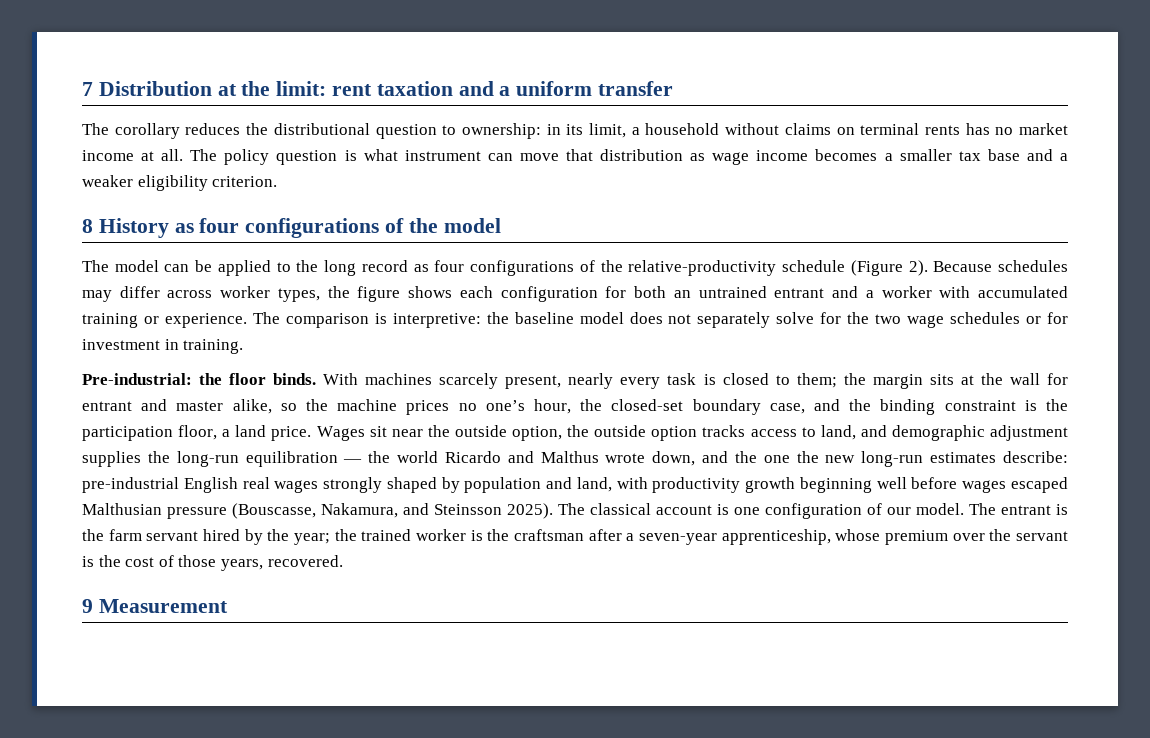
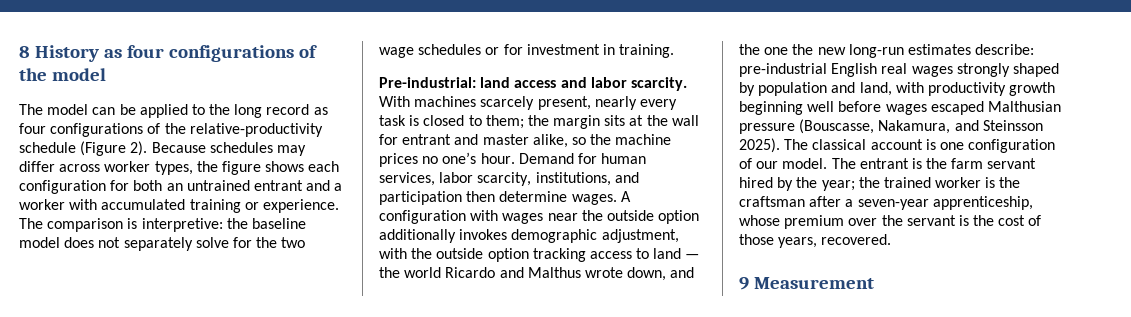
[82,81,674,96] [82,123,1069,139] [82,149,1069,165] [82,175,278,191] 7 Distribution at the limit: rent taxation and a uniform transfer // The corollary reduces the distributional question to ownership: in its limit, a household without claims on terminal rents has no market income at all. The policy question is what instrument can move that distribution as wage income becomes a smaller tax base and a weaker eligibility criterion. // -> (19, 52) none
[199,373,317,385] the floor binds. -> [480,77,687,91] land access and labor scarcity.
[533,399,1069,415] [82,425,746,441] hour, the closed-set boundary case, and the binding constraint is the participation floor, a land price. Wages sit near the outside option, the outside option tracks -> [480,153,647,164] [379,172,639,186] [379,191,631,205] [379,210,700,224] [379,229,679,243] [379,248,586,262] hour. Demand for human services, labor scarcity, institutions, and participation then determine wages. A configuration with wages near the outside option additionally invokes demographic adjustment, with the outside option tracking
[820,425,1069,441] [82,451,338,467] land, and demographic adjustment supplies the long-run equilibration -> [653,248,682,259] land

